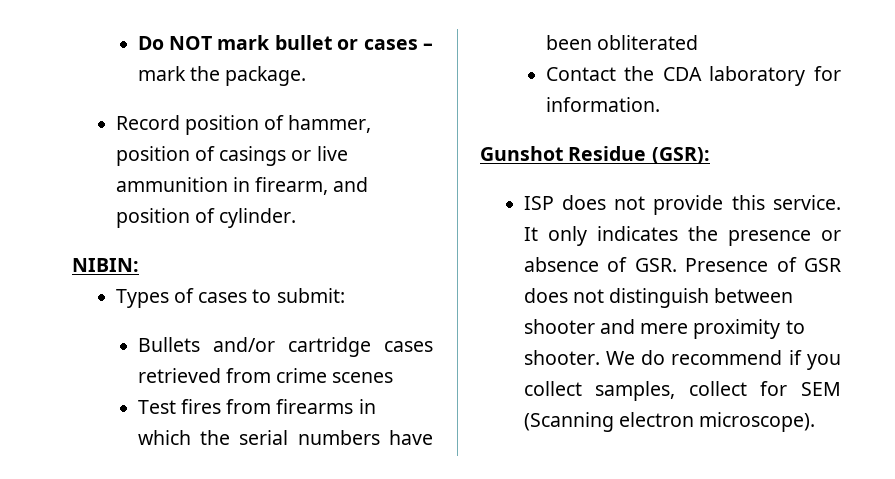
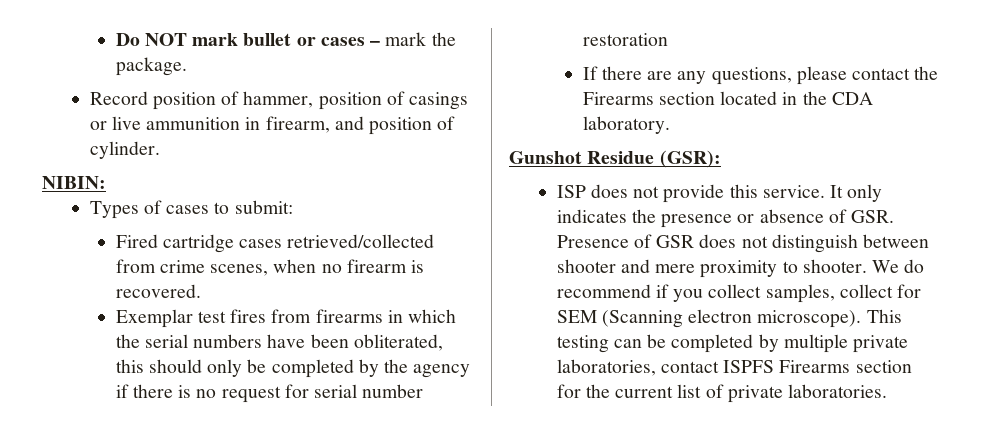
[137,337,275,352] Bullets and/or -> [115,234,158,248] Fired
[137,368,221,383] retrieved -> [287,234,435,248] retrieved/collected
[332,372,394,383] [137,400,176,414] scenes // Test -> [210,259,425,276] [115,284,201,298] [115,309,226,328] scenes, when no firearm is recovered. // Exemplar test
[596,35,698,50] [545,66,841,86] [545,97,660,112] obliterated // Contact the CDA laboratory for information. -> [353,334,443,351] [115,359,471,378] [115,384,424,403] [582,33,668,46] [582,66,939,85] [582,91,873,105] [582,116,670,134] obliterated, this should only be completed by the agency if there is no request for serial number restoration // If there are any questions, please contact the Firearms section located in the CDA laboratory.
(816, 422) none -> [866,309,902,323] [556,334,909,353] [556,359,912,376] [556,384,888,403] This testing can be completed by multiple private laboratories, contact ISPFS Firearms section for the current list of private laboratories.

